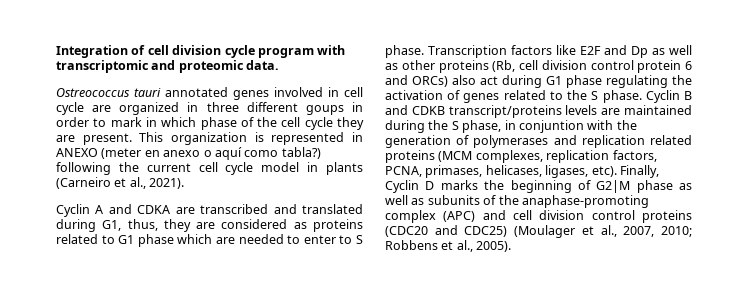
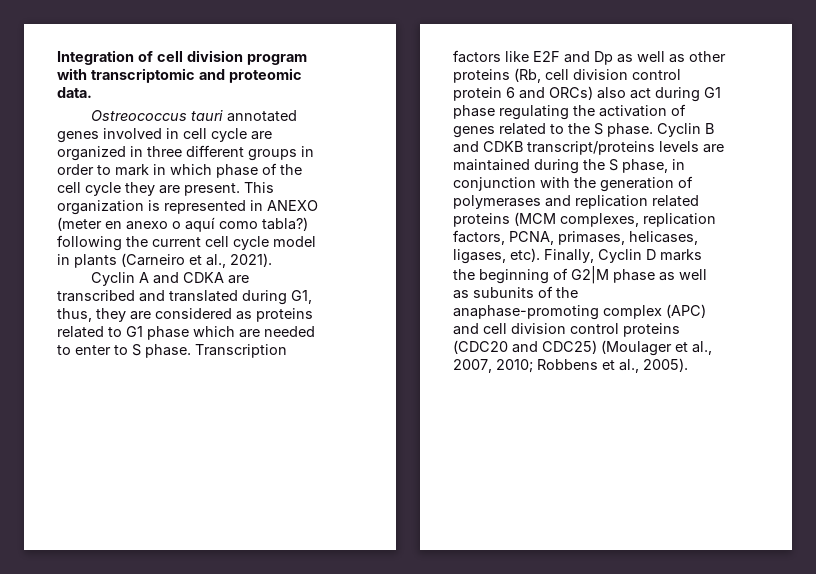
[224,45,255,58] cycle -> (243, 56) none
[305,105,344,115] goups -> [248,149,297,161] groups
[518,120,584,133] conjuntion -> [453,177,536,191] conjunction

